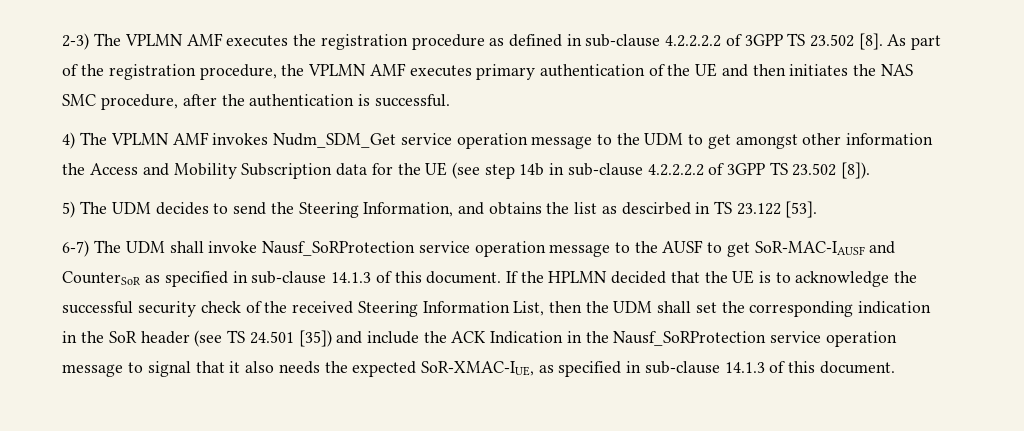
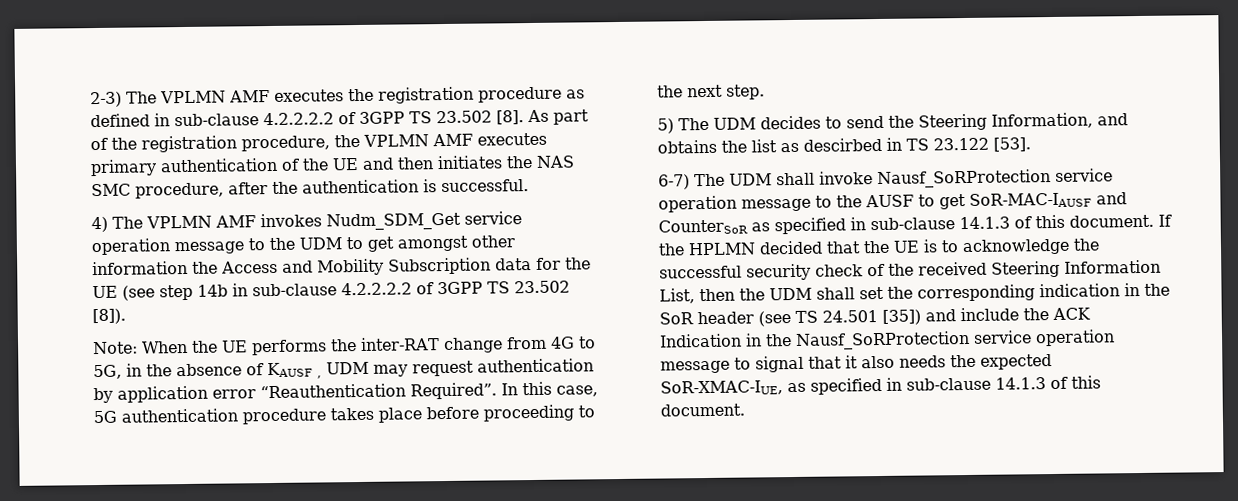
(871, 170) none -> [93,336,597,356] [93,362,323,380] [326,358,595,377] [93,381,599,404] [93,404,596,425] [657,84,766,100] // Note: When the UE performs the inter-RAT change from 4G to 5G, in the absence of KAUSF , UDM may request authentication by application error “Reauthentication Required”. In this case, 5G authentication procedure takes place before proceeding to the next step.

